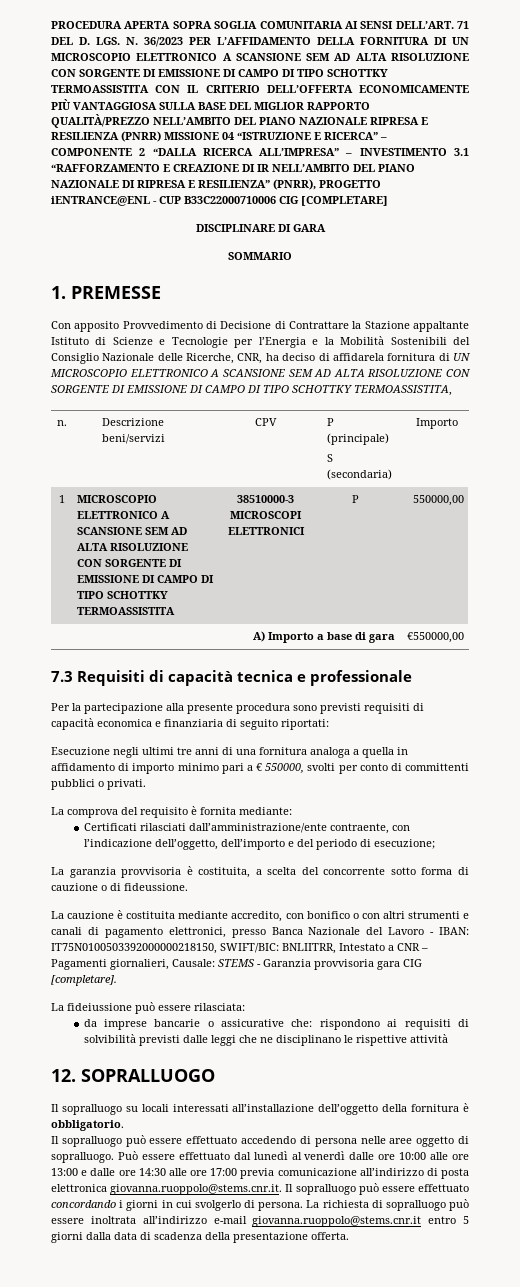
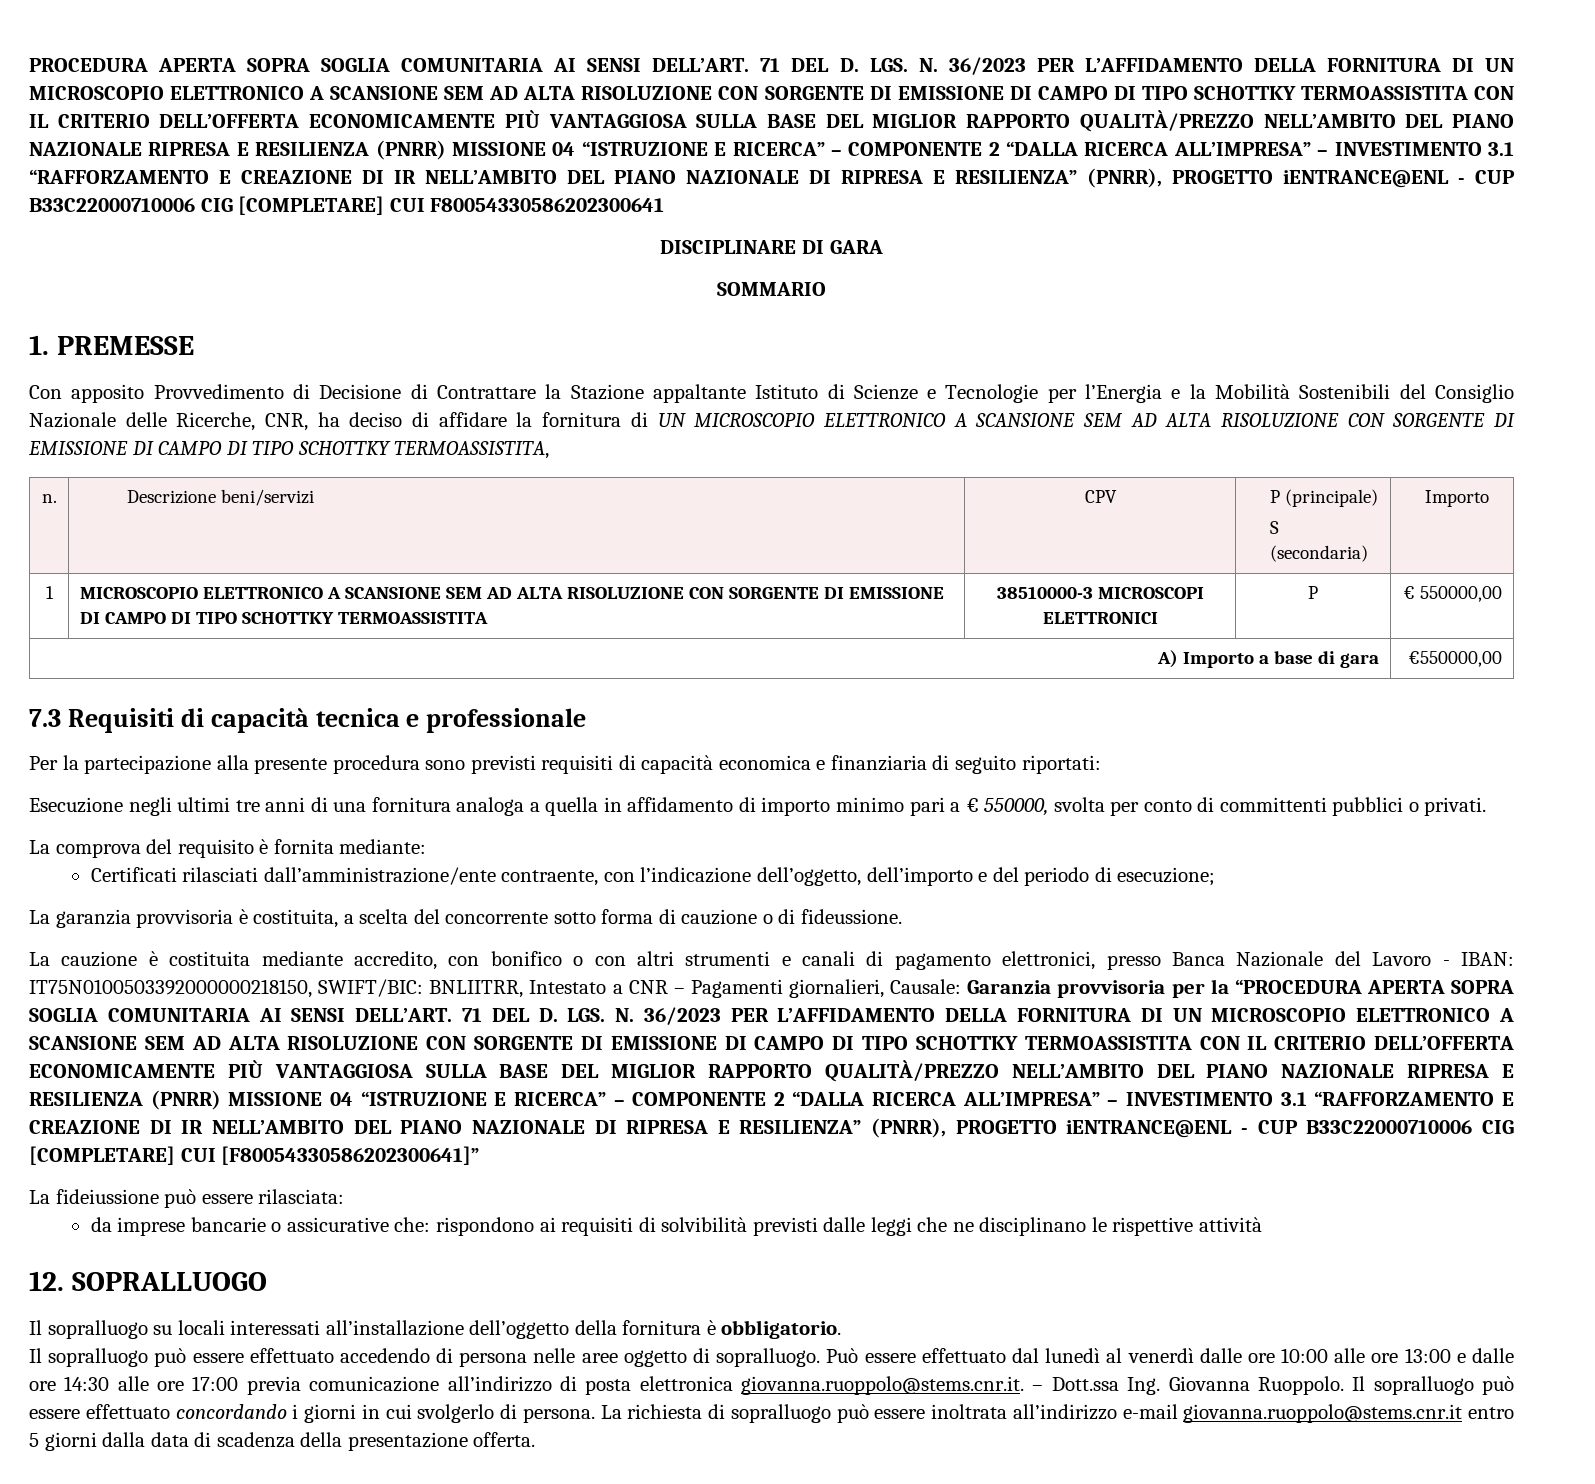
(388, 201) none -> [389,198,665,212] CUI F80054330586202300641
[332,353,384,361] affidarela -> [438,412,533,427] affidare la
(359, 499) none -> [1403,586,1416,599] €
[307,763,336,771] svolti -> [1053,797,1105,812] svolta
[218,959,422,970] [51,975,117,986] STEMS - Garanzia provvisoria gara CIG [completare]. -> [967,979,1514,998] [29,1007,1515,1025] [29,1036,1514,1050] [29,1060,1515,1082] [29,1090,1515,1110] [29,1118,1515,1138] [29,1146,480,1165] Garanzia provvisoria per la “PROCEDURA APERTA SOPRA SOGLIA COMUNITARIA AI SENSI DELL’ART. 71 DEL D. LGS. N. 36/2023 PER L’AFFIDAMENTO DELLA FORNITURA DI UN MICROSCOPIO ELETTRONICO A SCANSIONE SEM AD ALTA RISOLUZIONE CON SORGENTE DI EMISSIONE DI CAMPO DI TIPO SCHOTTKY TERMOASSISTITA CON IL CRITERIO DELL’OFFERTA ECONOMICAMENTE PIÙ VANTAGGIOSA SULLA BASE DEL MIGLIOR RAPPORTO QUALITÀ/PREZZO NELL’AMBITO DEL PIANO NAZIONALE RIPRESA E RESILIENZA (PNRR) MISSIONE 04 “ISTRUZIONE E RICERCA” – COMPONENTE 2 “DALLA RICERCA ALL’IMPRESA” – INVESTIMENTO 3.1 “RAFFORZAMENTO E CREAZIONE DI IR NELL’AMBITO DEL PIANO NAZIONALE DI RIPRESA E RESILIENZA” (PNRR), PROGETTO iENTRANCE@ENL - CUP B33C22000710006 CIG [COMPLETARE] CUI [F80054330586202300641]”
(283, 1189) none -> [1032,1376,1344,1395] – Dott.ssa Ing. Giovanna Ruoppolo.

